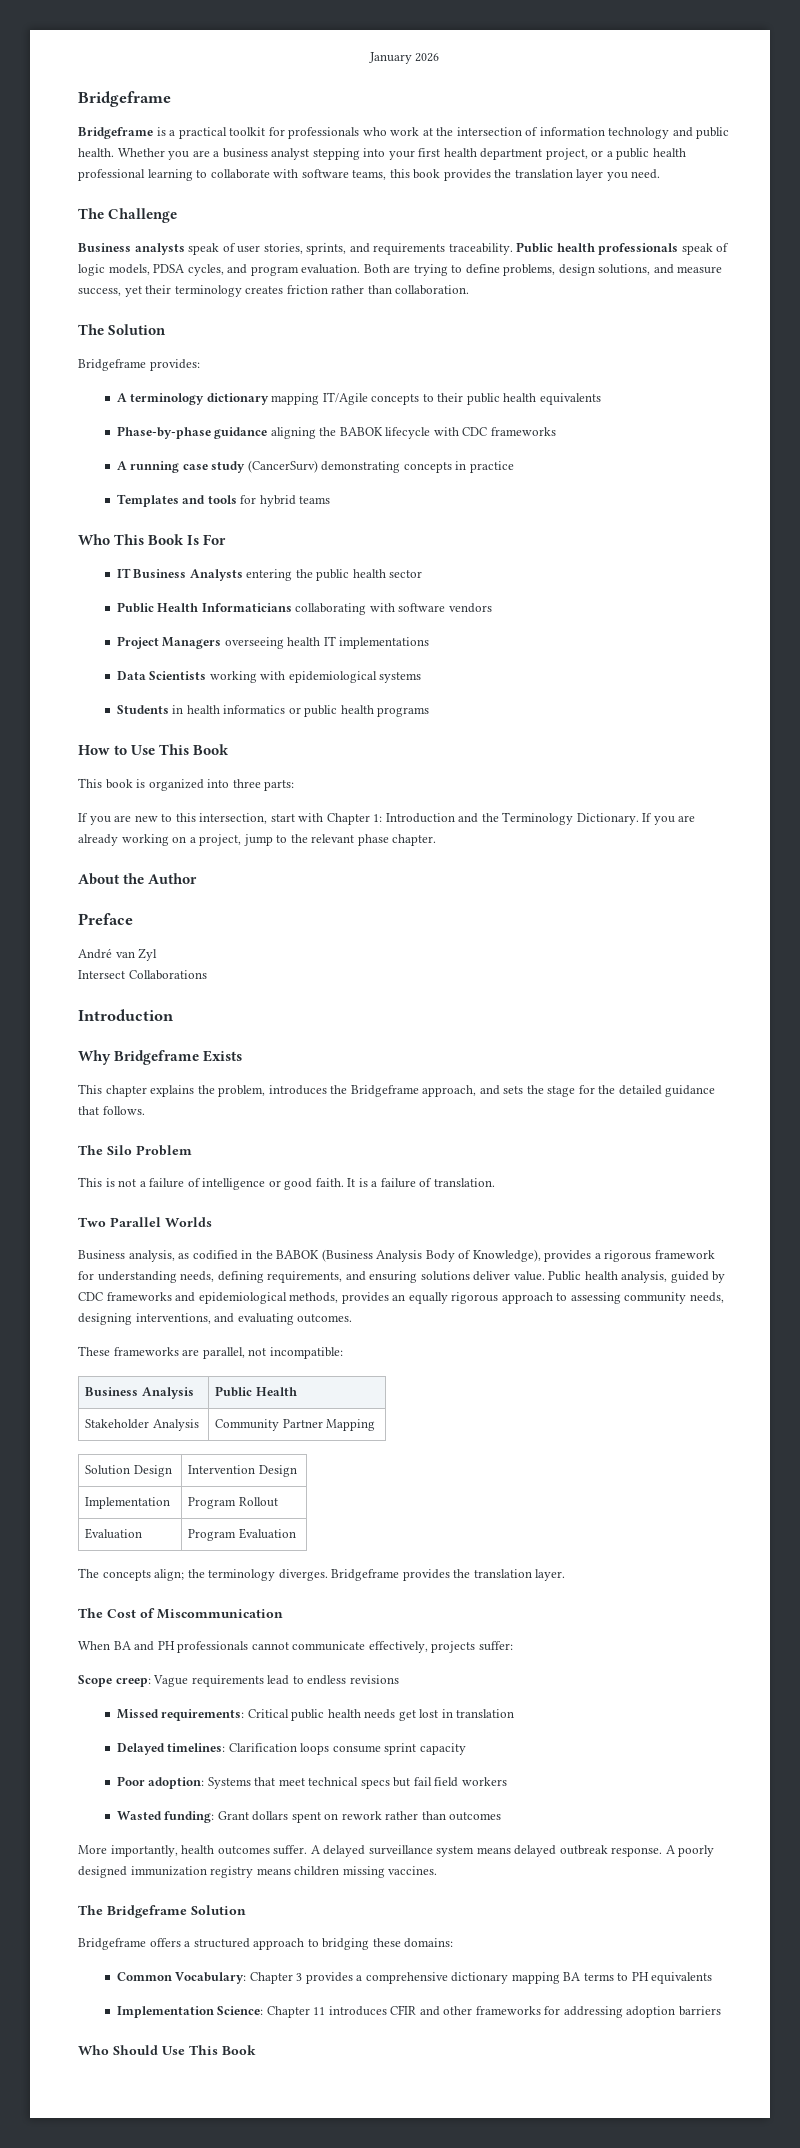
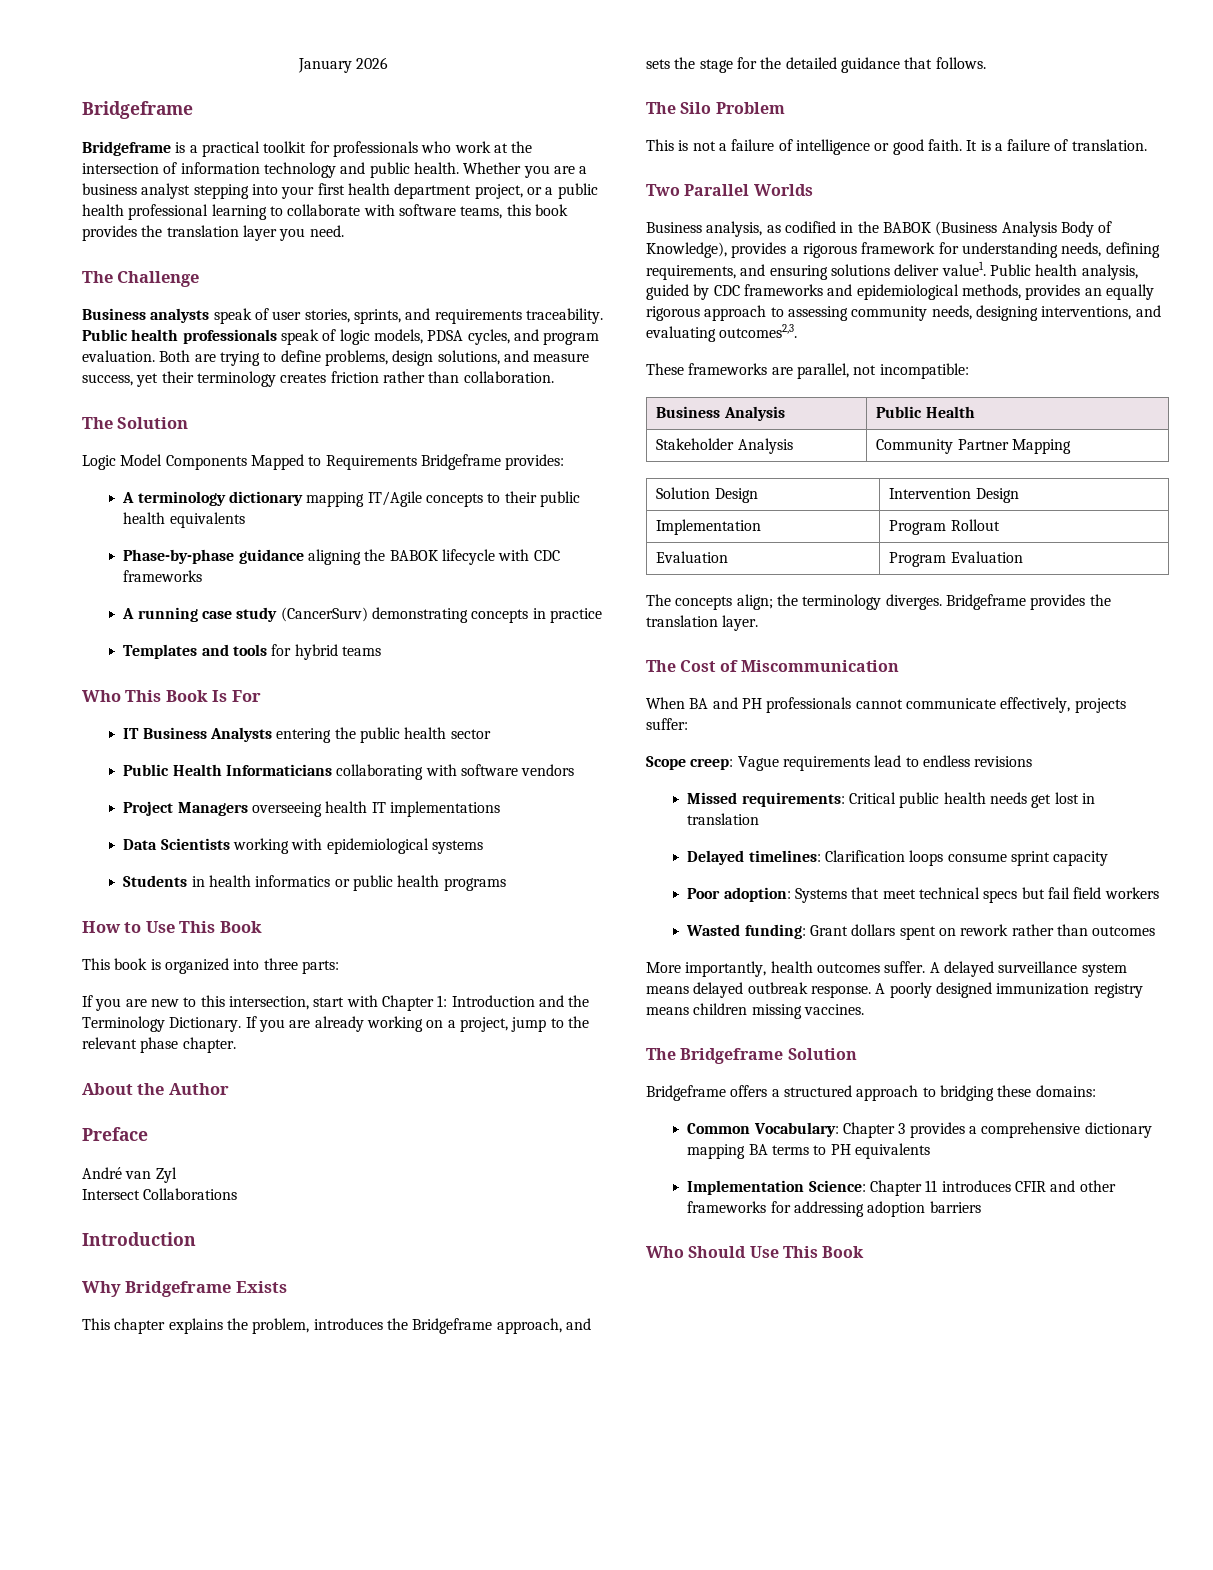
(167, 329) none -> [82,454,417,470] Logic Model Components Mapped to Requirements
[513,1271,545,1281] value. -> [941,261,986,276] value1.
[297,1314,353,1323] outcomes. -> [719,324,798,338] outcomes2,3.

